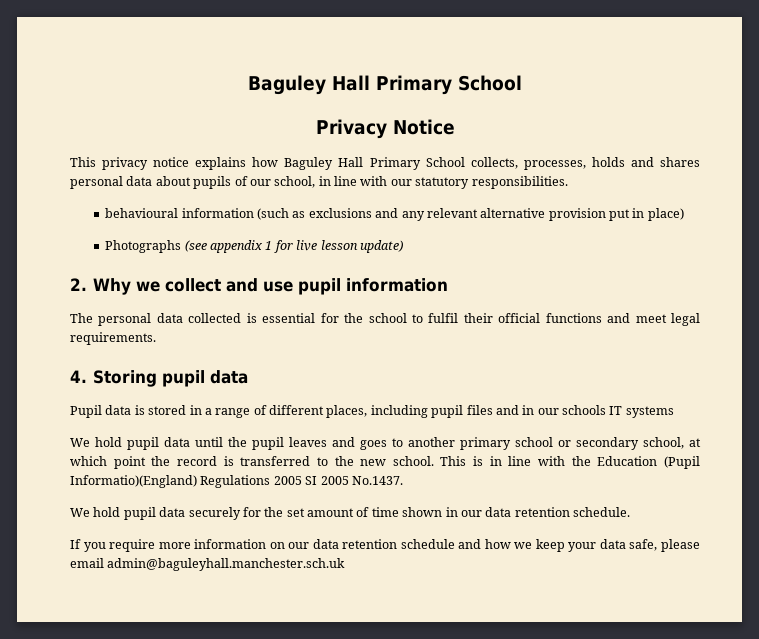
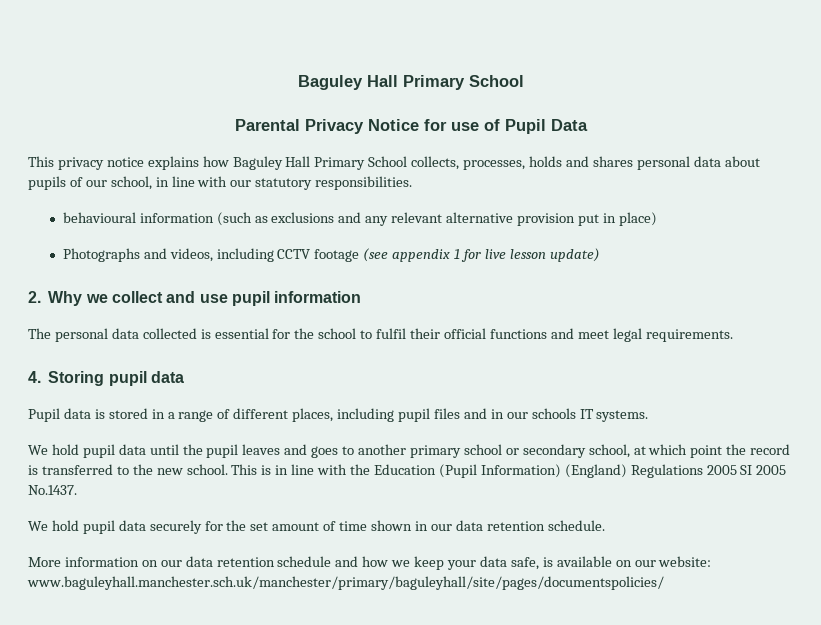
(522, 83) none -> [234,119,300,131] Parental
(455, 127) none -> [423,119,588,134] for use of Pupil Data
(182, 246) none -> [143,248,360,262] and videos, including CCTV footage
[625,406,674,418] systems -> [596,410,649,422] systems.
[70,475,197,488] Informatio)(England) -> [480,464,627,478] Information) (England)
[70,539,191,552] If you require more -> [28,557,61,567] More
[660,539,700,552] [70,558,346,571] please email admin@baguleyhall.manchester.sch.uk -> [542,556,712,567] [27,576,664,590] is available on our website: www.baguleyhall.manchester.sch.uk/manchester/primary/baguleyhall/site/pages/documentspolicies/

